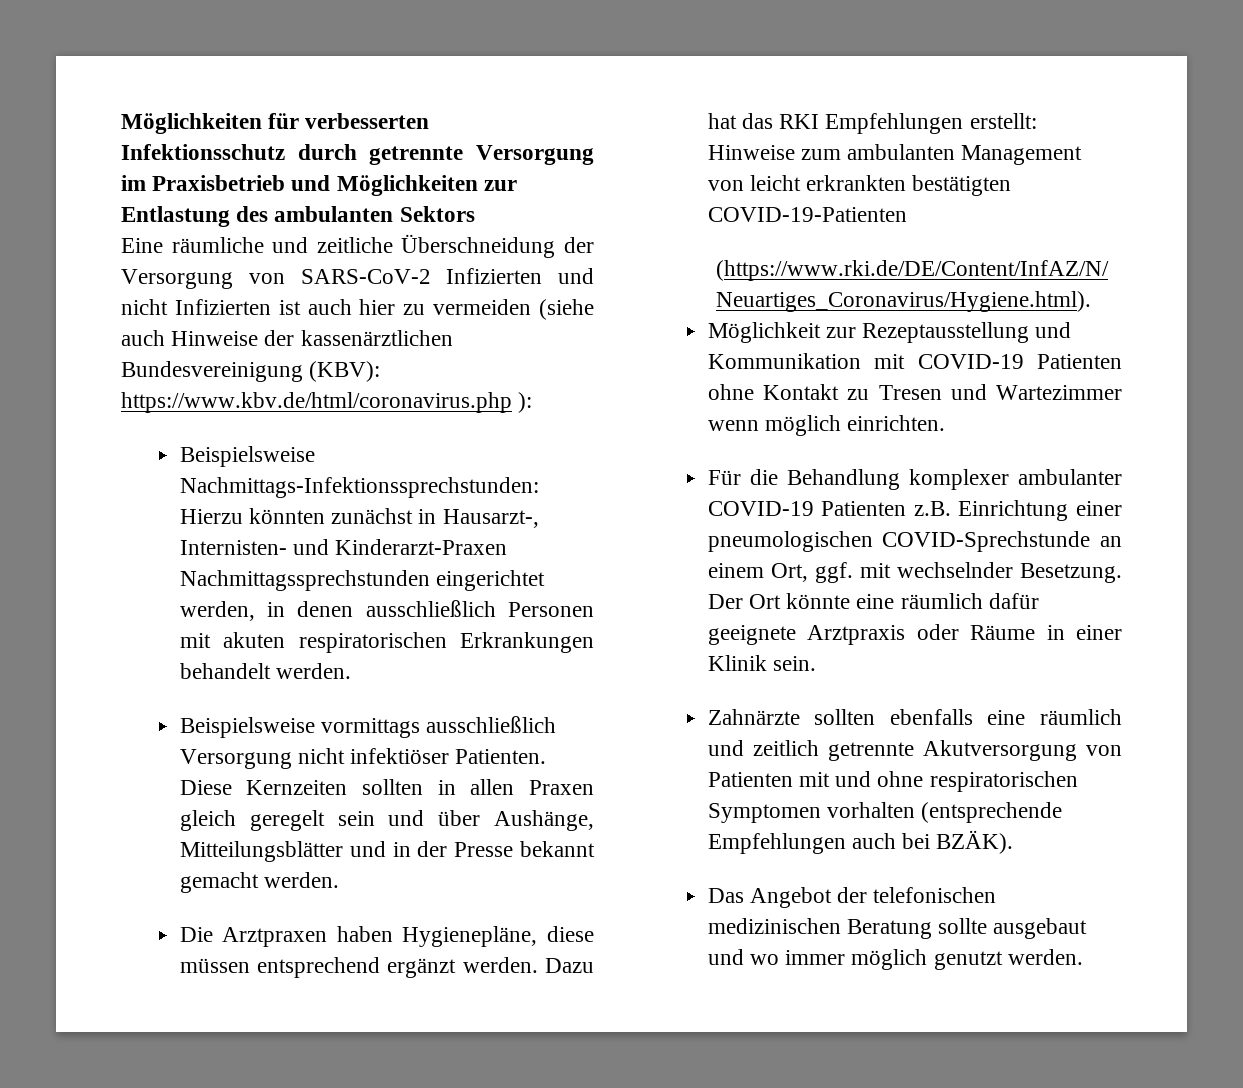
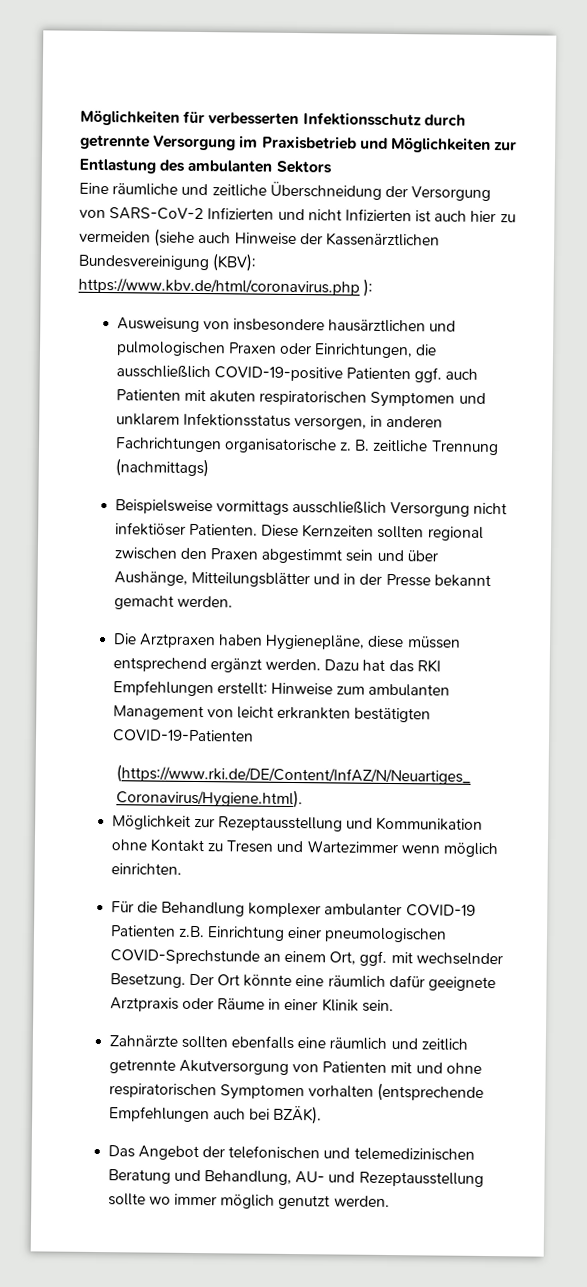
[300,330,453,346] kassenärztlichen -> [325,232,440,247] Kassenärztlichen
[179,446,315,467] [179,477,539,498] [179,508,539,528] [179,539,508,555] [179,570,546,591] [179,600,594,621] [179,632,594,653] [179,663,352,679] Beispielsweise Nachmittags-Infektionssprechstunden: Hierzu könnten zunächst in Hausarzt-, Internisten- und Kinderarzt-Praxen Nachmittagssprechstunden eingerichtet werden, in denen ausschließlich Personen mit akuten respiratorischen Erkrankungen behandelt werden. -> [116,317,457,333] [115,341,438,359] [115,365,479,383] [115,389,486,408] [115,412,444,430] [114,437,499,456] [114,458,209,478] Ausweisung von insbesondere hausärztlichen und pulmologischen Praxen oder Einrichtungen, die ausschließlich COVID-19-positive Patienten ggf. auch Patienten mit akuten respiratorischen Symptomen und unklarem Infektionsstatus versorgen, in anderen Fachrichtungen organisatorische z. B. zeitliche Trennung (nachmittags)
[437,779,594,795] [179,810,325,831] in allen Praxen gleich geregelt -> [427,526,484,541] [113,547,343,564] regional zwischen den Praxen abgestimmt
[874,354,1122,369] mit COVID-19 Patienten -> (484, 823) none
[707,918,1088,939] [707,949,744,965] medizinischen Beratung sollte ausgebaut und -> [323,1147,475,1161] [107,1169,484,1187] [107,1193,146,1206] und telemedizinischen Beratung und Behandlung, AU- und Rezeptausstellung sollte

